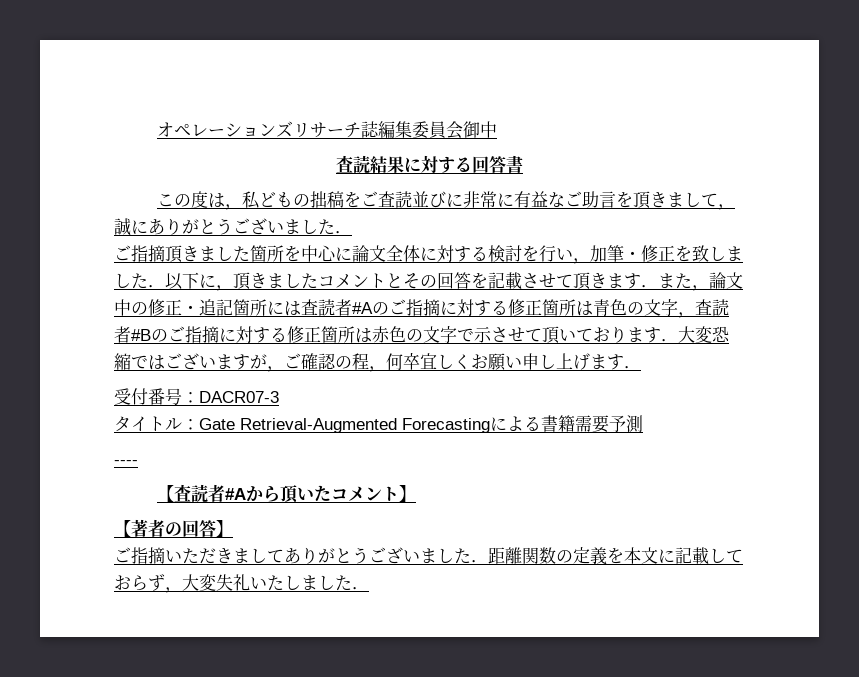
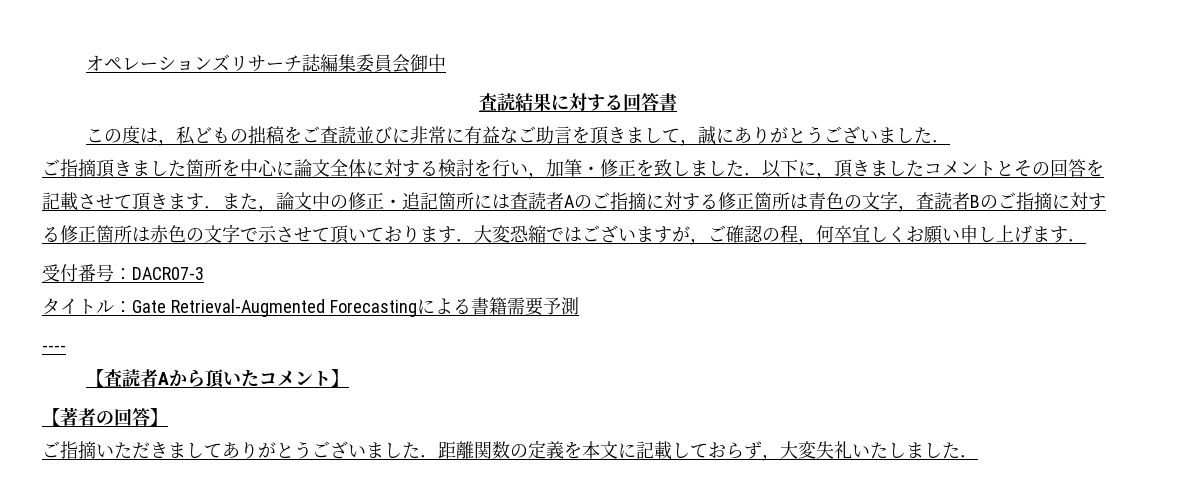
[352,302,373,314] #A -> [564,195,575,208] A
[131,329,151,341] #B -> [970,195,980,208] B
[225,488,247,500] #A -> [157,372,169,385] A

